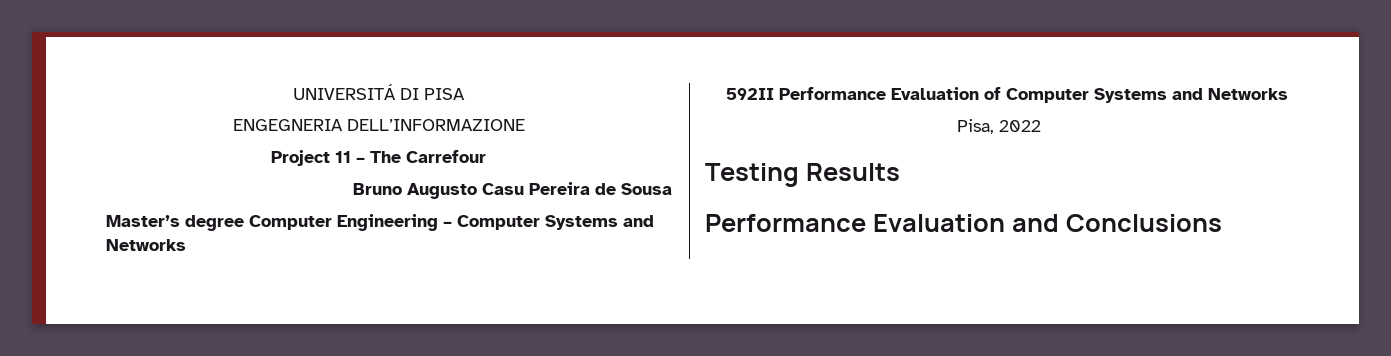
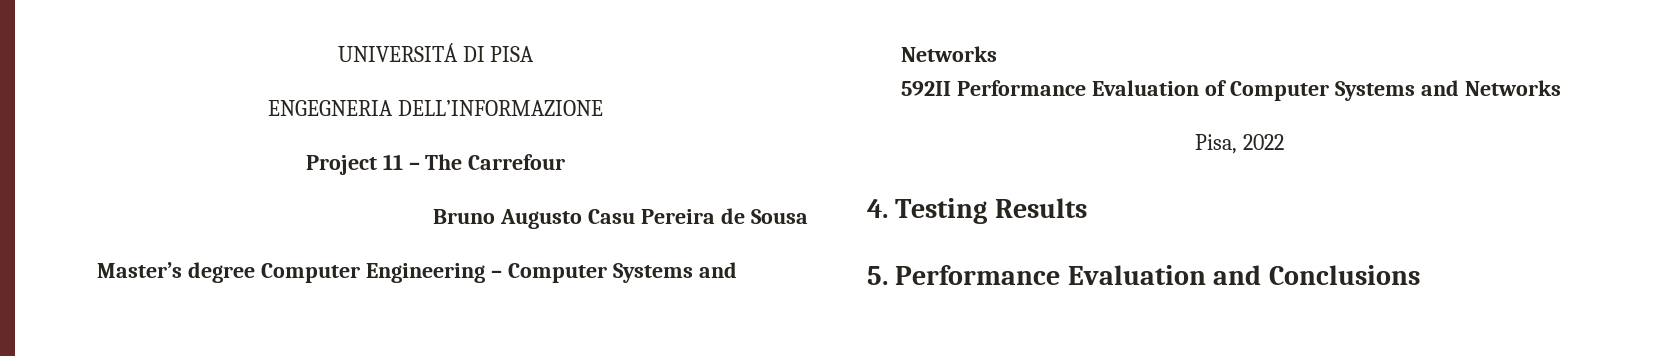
(1041, 126) none -> [867,199,888,218] 4.
(900, 172) none -> [867,266,888,285] 5.

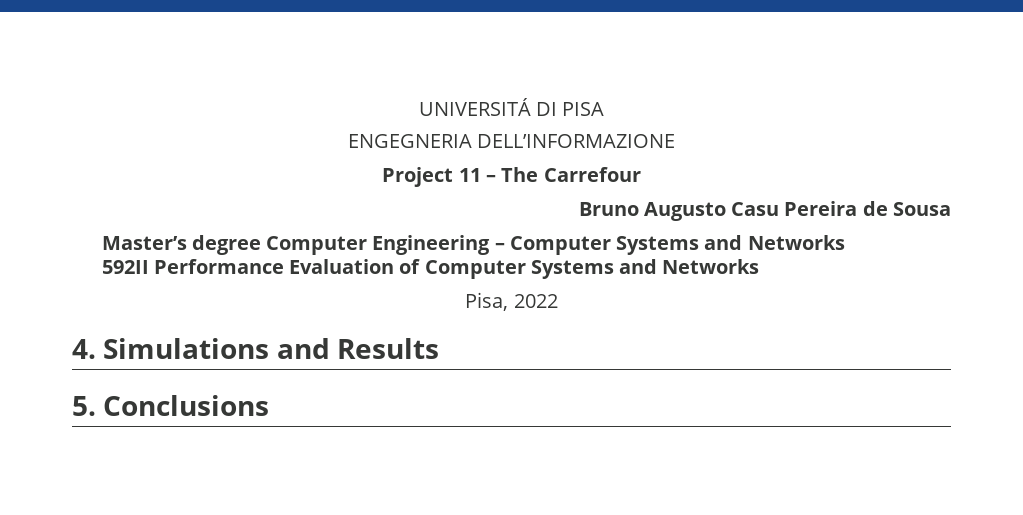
[895,198,988,224] Testing -> [103,338,330,359] Simulations and
[895,265,1262,285] Performance Evaluation and -> (96, 406) none

